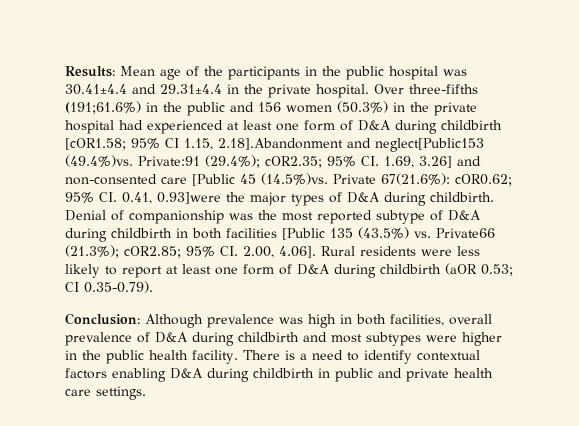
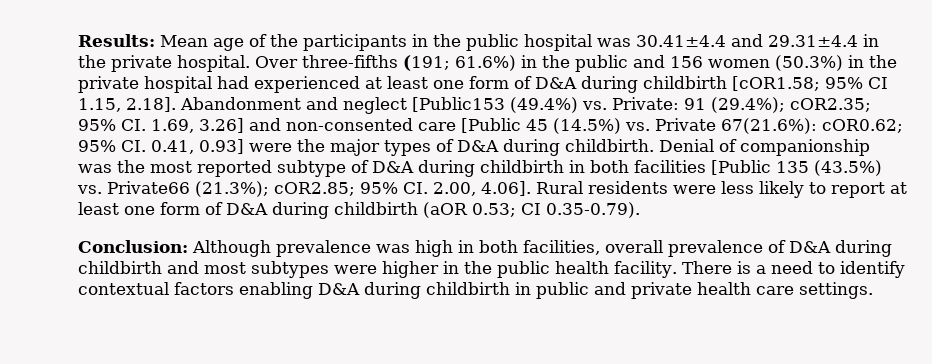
[65,101,141,114] (191;61.6%) -> [403,55,516,71] (191; 61.6%)
[218,138,484,152] [65,155,200,167] 2.18].Abandonment and neglect[Public153 (49.4%)vs. Private:91 -> [126,97,706,114] 2.18]. Abandonment and neglect [Public153 (49.4%) vs. Private: 91
[261,173,328,185] (14.5%)vs. -> [553,118,650,134] (14.5%) vs.
[157,192,221,204] 0.93]were -> [199,139,292,154] 0.93] were

